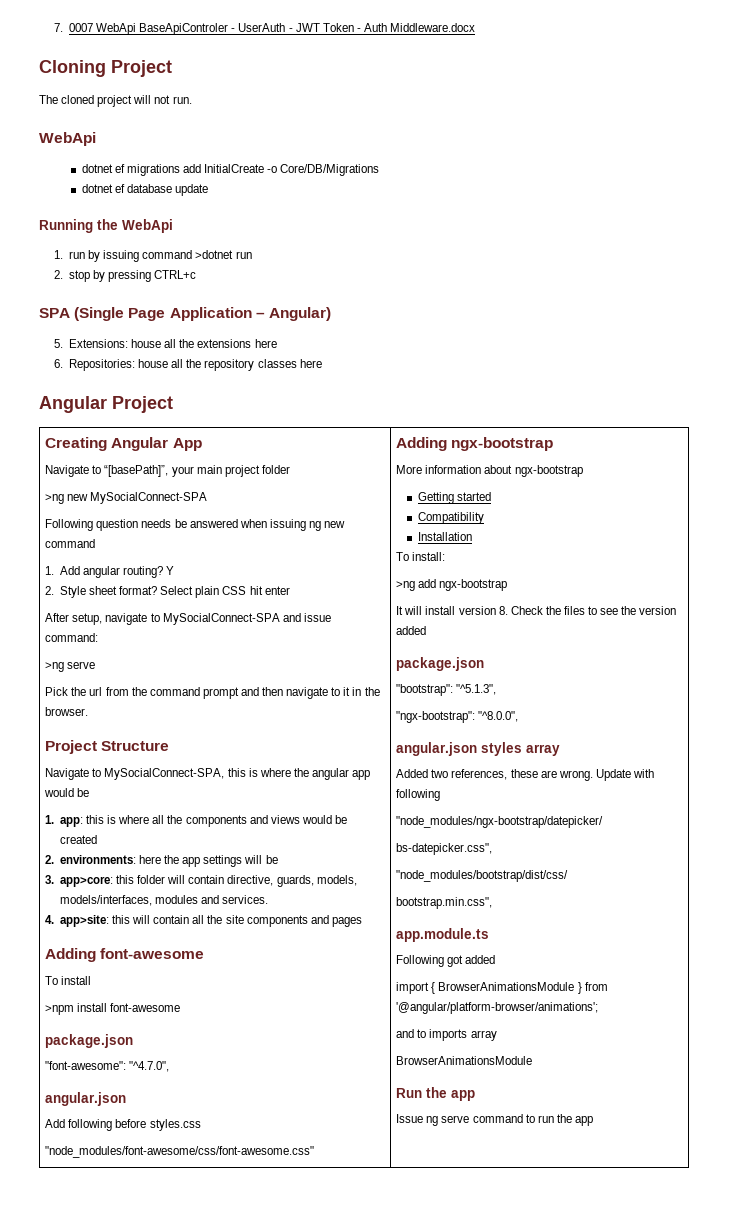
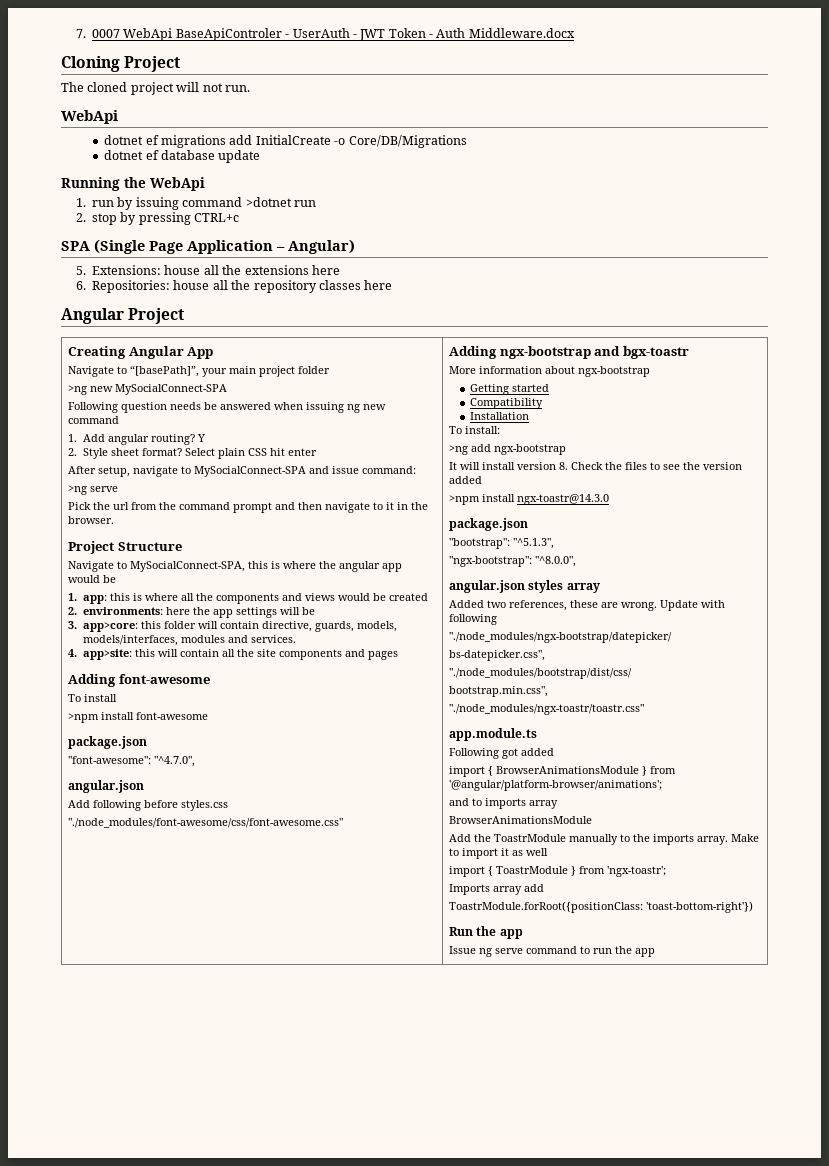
[45,1146,315,1158] "node_modules/font-awesome/css/font-awesome.css" -> [68,818,344,828] "./node_modules/font-awesome/css/font-awesome.css"
(554, 444) none -> [594,346,689,359] and bgx-toastr
(427, 630) none -> [449,494,610,505] // >npm install ngx-toastr@14.3.0
[396,816,604,828] "node_modules/ngx-bootstrap/datepicker/ -> [449,632,673,643] "./node_modules/ngx-bootstrap/datepicker/
[396,870,569,882] "node_modules/bootstrap/dist/css/ -> [449,668,633,679] "./node_modules/bootstrap/dist/css/
(493, 903) none -> [449,704,645,715] // "./node_modules/ngx-toastr/toastr.css"
(533, 1060) none -> [449,834,760,845] [449,848,549,859] [449,866,667,877] [449,884,545,895] [449,901,754,913] // Add the ToastrModule manually to the imports array. Make to import it as well // import { ToastrModule } from 'ngx-toastr'; // Imports array add // ToastrModule.forRoot({positionClass: 'toast-bottom-right'})

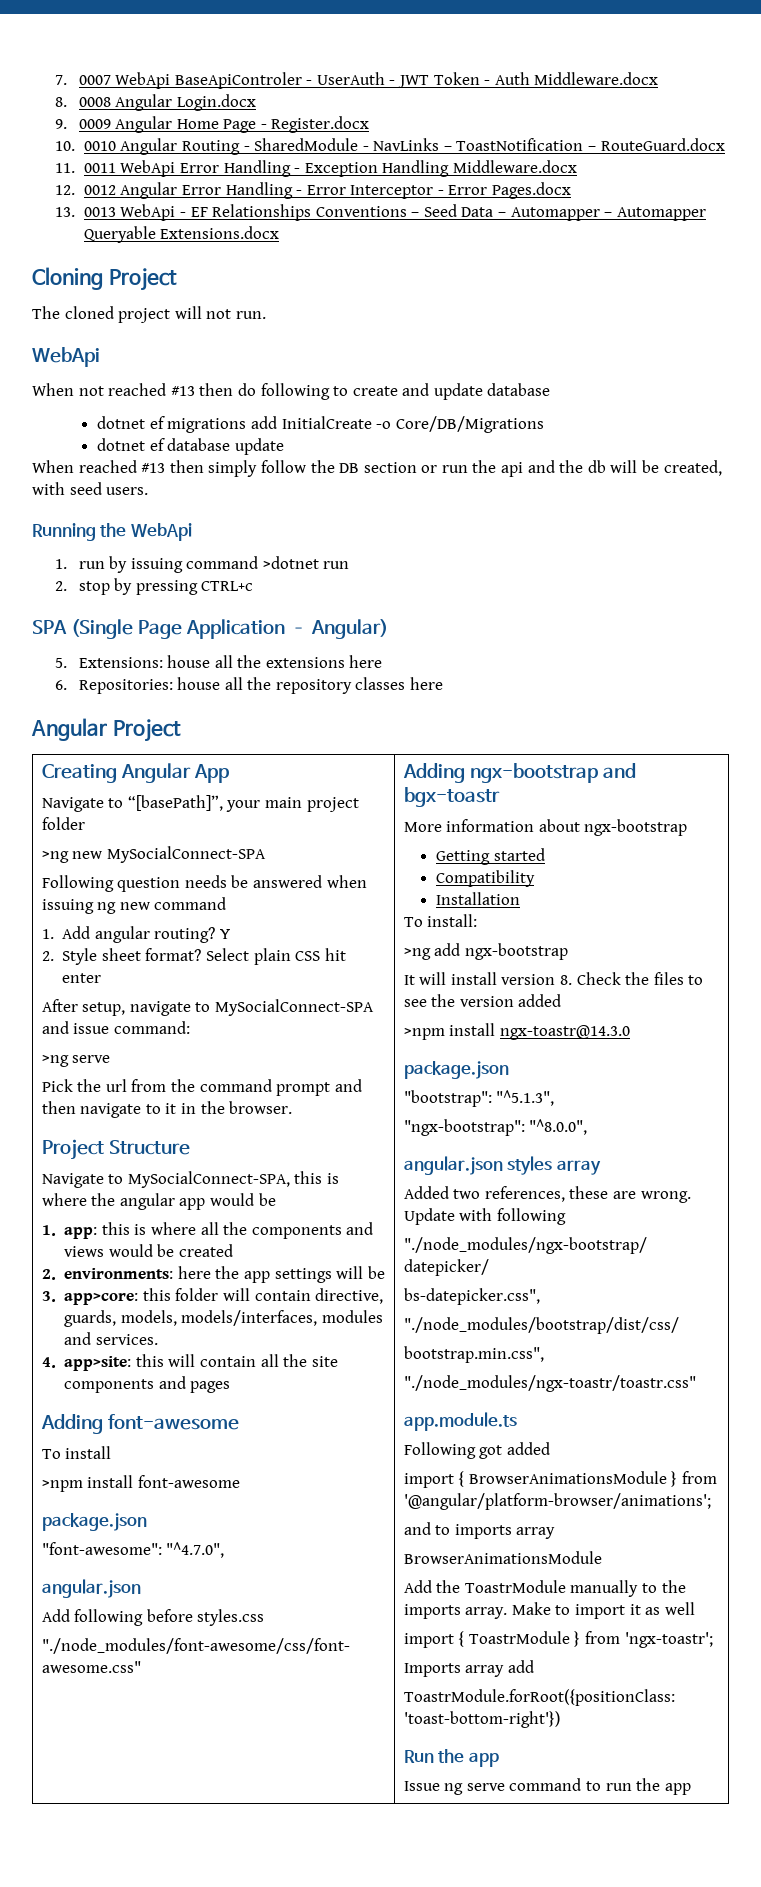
(575, 33) none -> [55,94,256,111] [55,116,370,133] [55,138,725,155] [55,160,577,177] [55,182,572,199] [55,204,706,221] [83,226,280,243] // 8. 0008 Angular Login.docx // 9. 0009 Angular Home Page - Register.docx // 10. 0010 Angular Routing - SharedModule - NavLinks – ToastNotification – RouteGuard.docx // 11. 0011 WebApi Error Handling - Exception Handling Middleware.docx // 12. 0012 Angular Error Handling - Error Interceptor - Error Pages.docx // 13. 0013 WebApi - EF Relationships Conventions – Seed Data – Automapper – Automapper Queryable Extensions.docx
(118, 117) none -> [32,383,551,400] // When not reached #13 then do following to create and update database
(261, 156) none -> [32,460,722,477] [32,482,149,495] // When reached #13 then simply follow the DB section or run the api and the db will be created, with seed users.

